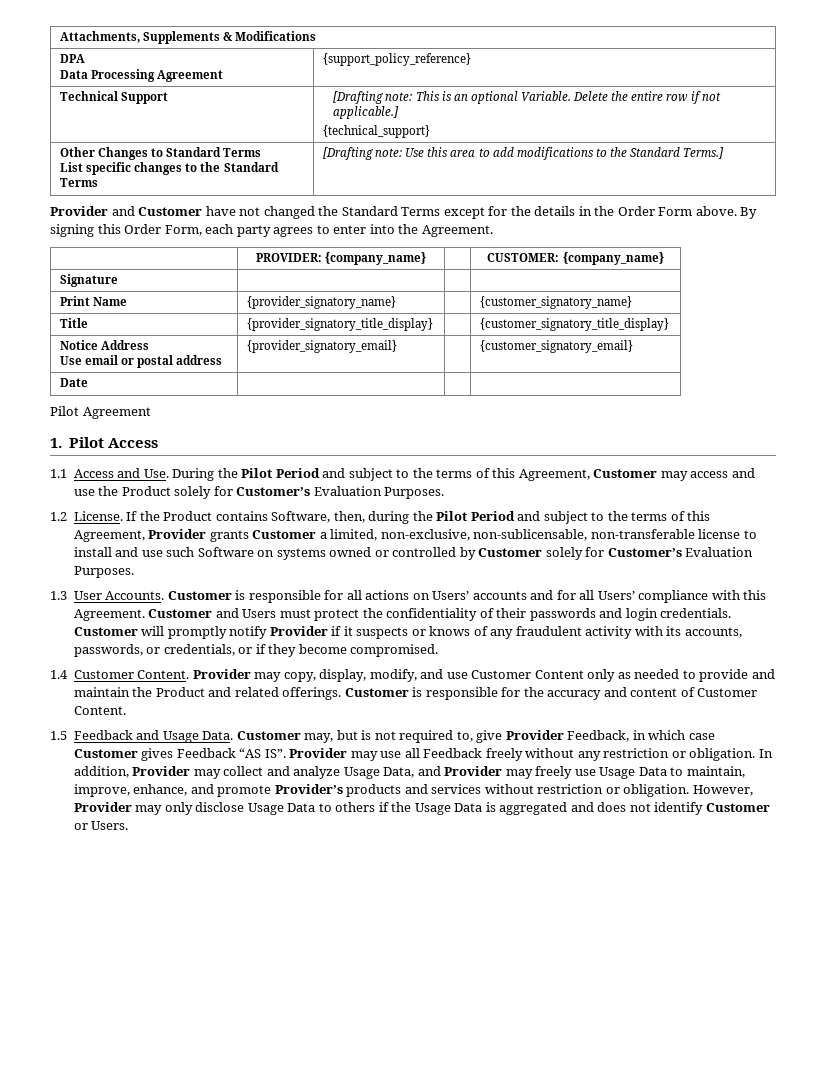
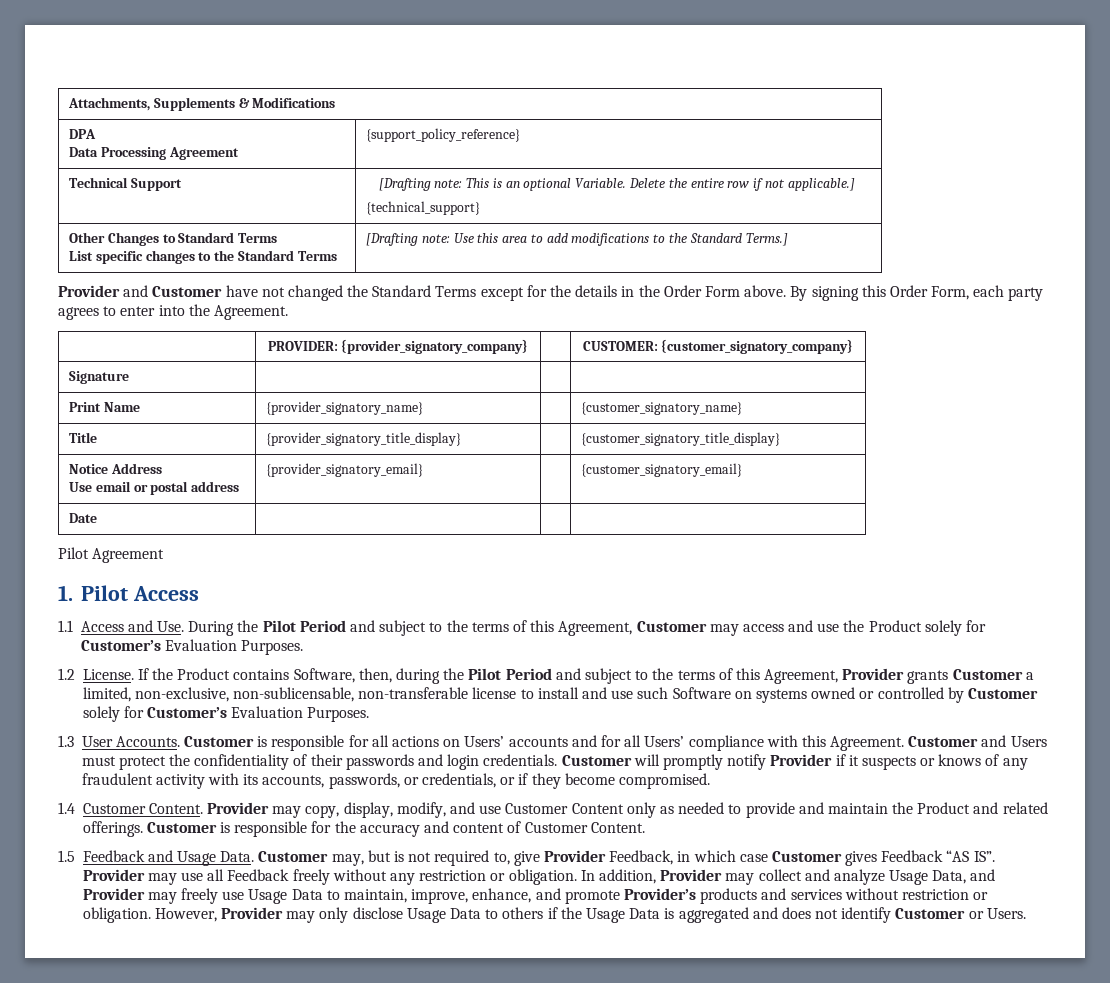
[325,252,427,265] {company_name} -> [341,339,529,354] {provider_signatory_company}
[562,252,664,265] {company_name} -> [661,339,854,354] {customer_signatory_company}

